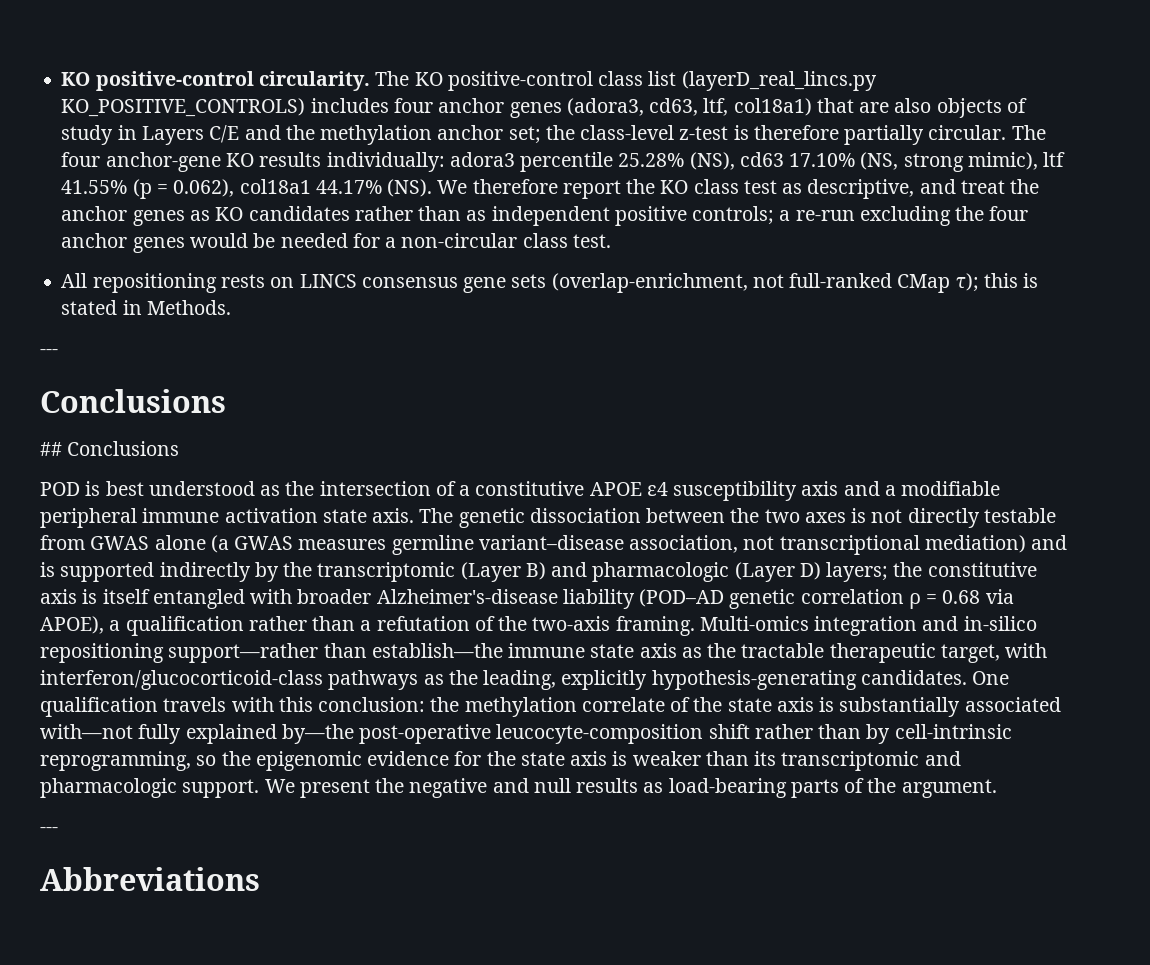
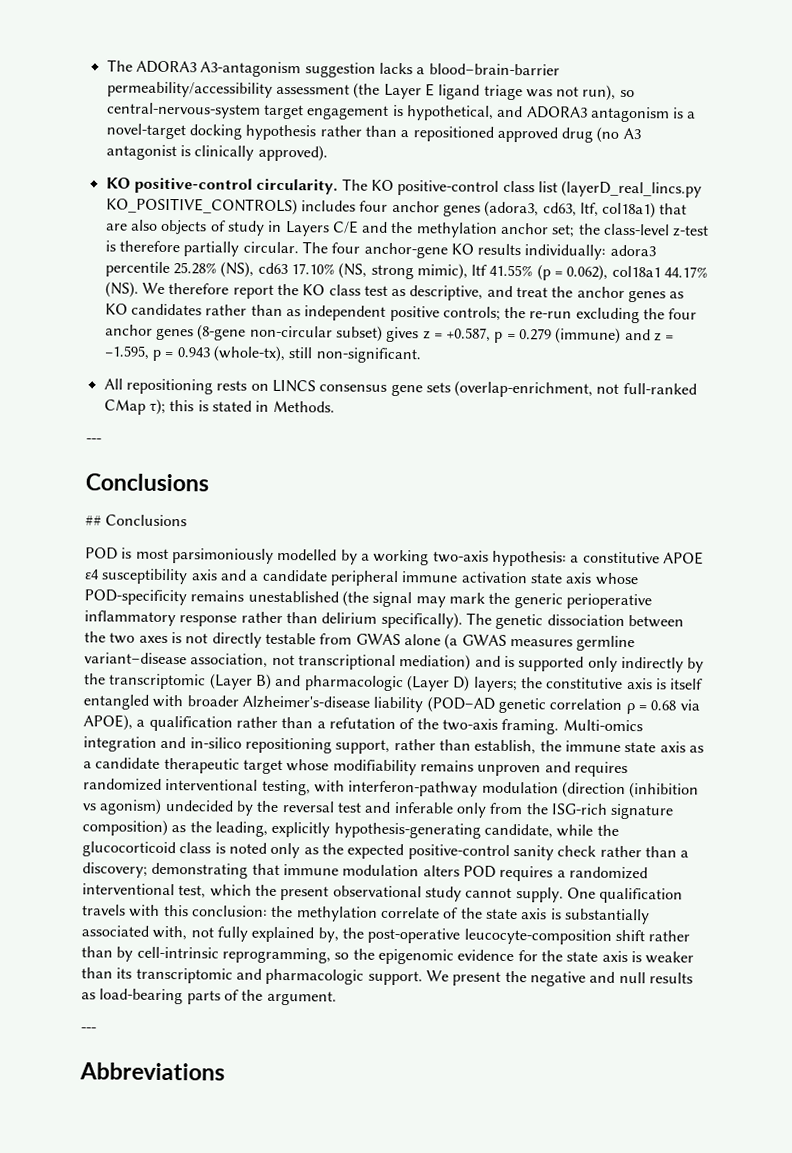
(61, 79) none -> [106,59,560,78] [106,81,635,101] [105,102,697,123] [105,123,641,143] [105,144,328,162] The ADORA3 A3-antagonism suggestion lacks a blood–brain-barrier permeability/accessibility assessment (the Layer E ligand triage was not run), so central-nervous-system target engagement is hypothetical, and ADORA3 antagonism is a novel-target docking hypothesis rather than a repositioned approved drug (no A3 antagonist is clinically approved). //
[779,210,791,221] a -> [504,306,527,319] the
[189,233,611,248] would be needed for a non-circular class test. -> [197,324,675,344] [103,345,421,364] (8-gene non-circular subset) gives z = +0.587, p = 0.279 (immune) and z = −1.595, p = 0.943 (whole-tx), still non-significant.
[105,481,456,496] best understood as the intersection of -> [135,548,567,567] most parsimoniously modelled by a working two-axis hypothesis:
[901,481,1001,496] modifiable -> [261,569,328,582] candidate
[372,508,415,523] axis. -> [565,572,639,586] [84,589,652,610] [84,610,463,629] axis whose POD-specificity remains unestablished (the signal may mark the generic perioperative inflammatory response rather than delirium specifically).
(155, 572) none -> [587,656,618,672] only
[168,643,1048,663] [40,670,419,690] support—rather than establish—the immune state axis as the tractable therapeutic target, with interferon/glucocorticoid-class pathways -> [335,738,704,755] [83,757,628,778] [83,778,700,799] [82,798,675,820] [82,819,168,837] support, rather than establish, the immune state axis as a candidate therapeutic target whose modifiability remains unproven and requires randomized interventional testing, with interferon-pathway modulation (direction (inhibition vs agonism) undecided by the reversal test and inferable only from the ISG-rich signature composition)
[860,670,967,685] candidates. -> [483,823,619,839] [82,841,690,861] [82,862,648,882] [82,883,564,903] candidate, while the glucocorticoid class is noted only as the expected positive-control sanity check rather than a discovery; demonstrating that immune modulation alters POD requires a randomized interventional test, which the present observational study cannot supply.
[40,724,354,744] with—not fully explained by—the -> [152,925,364,943] with, not fully explained by, the

